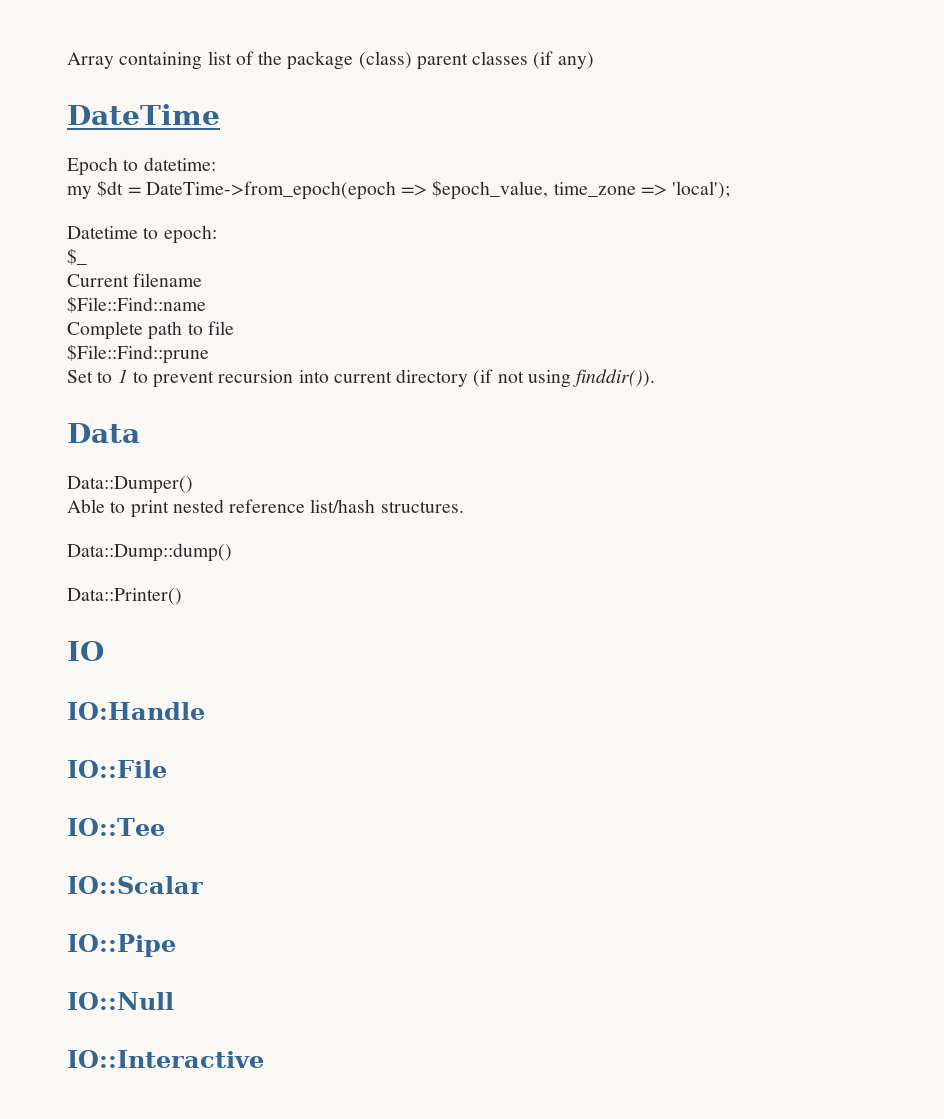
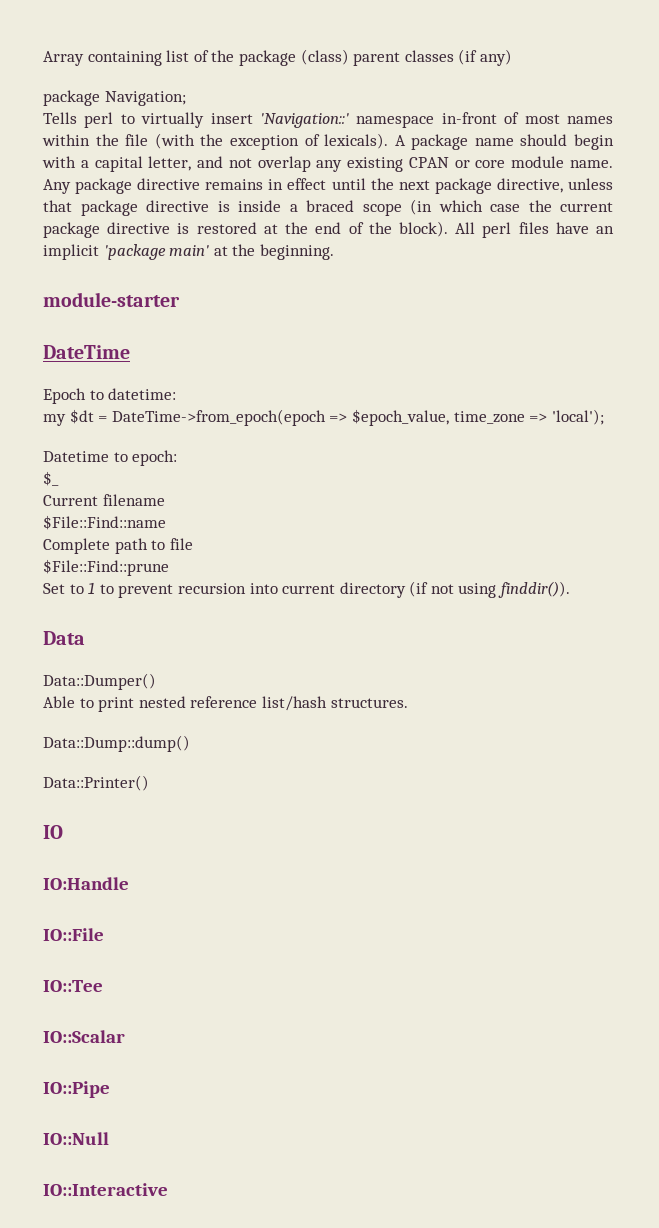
(594, 60) none -> [43,90,186,106] [43,112,613,128] [42,133,614,150] [42,156,613,172] [43,178,613,194] [43,199,613,216] [43,221,614,238] [43,244,334,260] [43,292,180,307] // package Navigation; // Tells perl to virtually insert 'Navigation::' namespace in-front of most names within the file (with the exception of lexicals). A package name should begin with a capital letter, and not overlap any existing CPAN or core module name. Any package directive remains in effect until the next package directive, unless that package directive is inside a braced scope (in which case the current package directive is restored at the end of the block). All perl files have an implicit 'package main' at the beginning. // module-starter

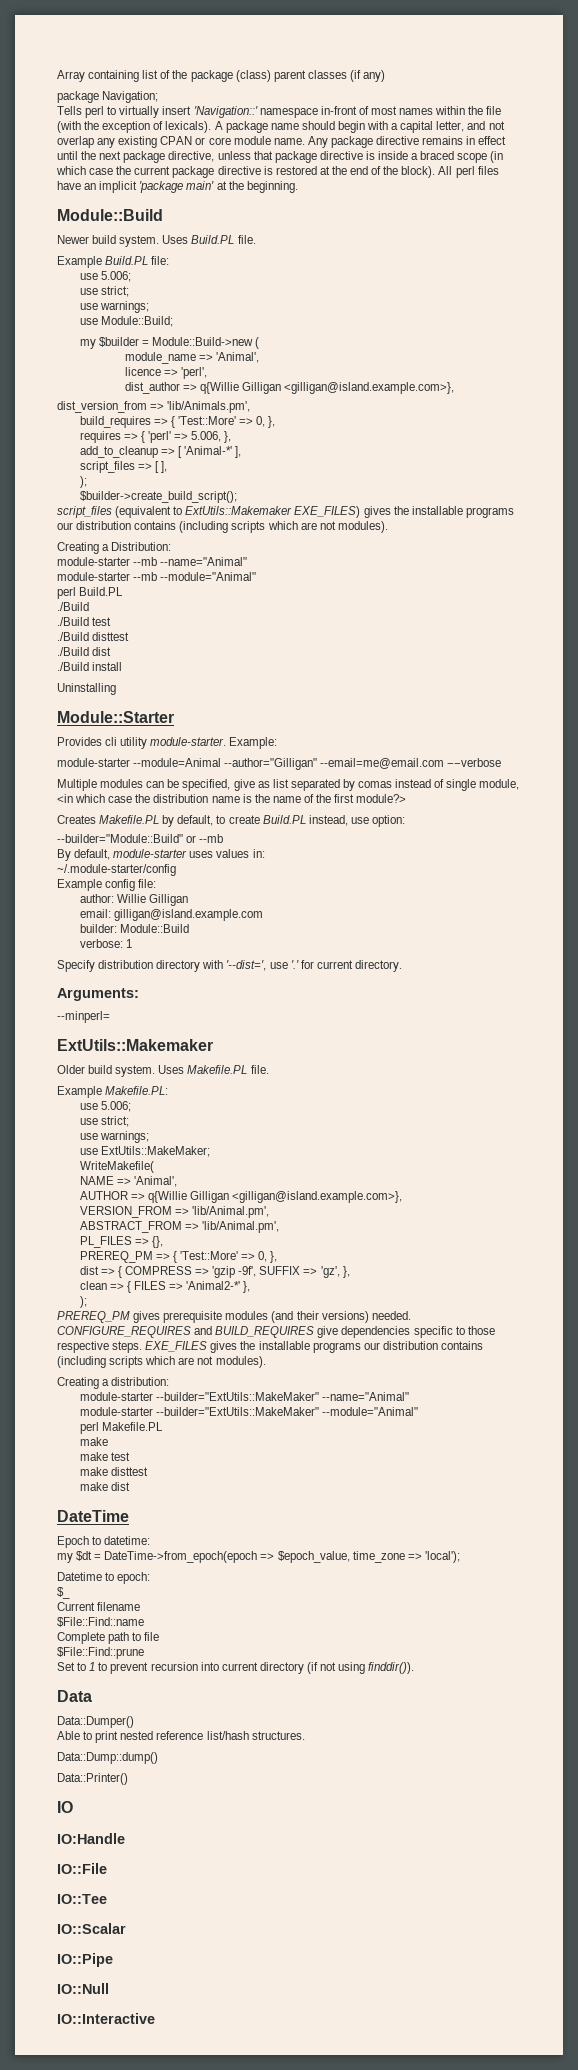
[43,292,180,307] module-starter -> [57,209,163,221] [57,235,256,247] [57,256,170,268] [79,271,131,282] [79,286,129,297] [79,301,149,313] [79,316,173,327] [79,337,259,349] [124,352,259,364] [124,367,207,379] [124,382,455,394] [57,401,251,413] [79,416,276,428] [79,431,232,443] [79,446,241,458] [79,461,167,473] [79,476,87,488] [79,491,237,503] [57,506,514,518] [57,521,388,533] [57,542,172,554] [57,557,248,566] [57,572,257,581] [57,587,124,599] [57,602,89,611] [57,617,112,626] [57,632,130,641] [57,647,112,656] [57,662,123,671] [57,683,116,695] [57,711,174,723] [57,737,278,749] [57,758,502,770] [57,779,520,791] [57,794,407,803] [57,815,405,827] [57,834,224,843] [57,849,265,861] [57,864,176,876] [57,879,157,891] [79,894,188,906] [79,909,263,921] [79,924,189,933] [79,939,132,948] [57,960,402,972] [57,988,139,1001] [57,1011,110,1023] [57,1039,213,1051] [57,1065,269,1077] [57,1086,169,1098] [79,1101,131,1112] [79,1116,129,1127] [79,1131,149,1143] [79,1146,210,1157] [79,1161,154,1173] [79,1176,177,1187] [79,1191,402,1203] [79,1206,269,1218] [79,1221,279,1233] [79,1236,163,1248] [79,1251,278,1263] [79,1266,350,1278] [79,1281,251,1293] [79,1296,87,1308] [57,1311,411,1323] [57,1326,495,1338] [57,1341,483,1353] [57,1356,266,1368] [57,1377,170,1389] [79,1392,409,1401] [79,1407,418,1416] [79,1422,163,1434] [79,1437,108,1446] [79,1452,130,1461] [79,1467,148,1476] [79,1482,130,1491] Module::Build // Newer build system. Uses Build.PL file. // Example Build.PL file: // use 5.006; // use strict; // use warnings; // use Module::Build; // my $builder = Module::Build->new ( // module_name => 'Animal', // licence => 'perl', // dist_author => q{Willie Gilligan <gilligan@island.example.com>}, // dist_version_from => 'lib/Animals.pm', // build_requires => { 'Test::More' => 0, }, // requires => { 'perl' => 5.006, }, // add_to_cleanup => [ 'Animal-*' ], // script_files => [ ], // ); // $builder->create_build_script(); // script_files (equivalent to ExtUtils::Makemaker EXE_FILES) gives the installable programs our distribution contains (including scripts which are not modules). // Creating a Distribution: // module-starter --mb --name="Animal" // module-starter --mb --module="Animal" // perl Build.PL // ./Build // ./Build test // ./Build disttest // ./Build dist // ./Build install // Uninstalling // Module::Starter // Provides cli utility module-starter. Example: // module-starter --module=Animal --author="Gilligan" --email=me@email.com −−verbose // Multiple modules can be specified, give as list separated by comas instead of single module, <in which case the distribution name is the name of the first module?> // Creates Makefile.PL by default, to create Build.PL instead, use option: // --builder="Module::Build" or --mb // By default, module-starter uses values in: // ~/.module-starter/config // Example config file: // author: Willie Gilligan // email: gilligan@island.example.com // builder: Module::Build // verbose: 1 // Specify distribution directory with '--dist=', use '.' for current directory. // Arguments: // --minperl= // ExtUtils::Makemaker // Older build system. Uses Makefile.PL file. // Example Makefile.PL: // use 5.006; // use strict; // use warnings; // use ExtUtils::MakeMaker; // WriteMakefile( // NAME => 'Animal', // AUTHOR => q{Willie Gilligan <gilligan@island.example.com>}, // VERSION_FROM => 'lib/Animal.pm', // ABSTRACT_FROM => 'lib/Animal.pm', // PL_FILES => {}, // PREREQ_PM => { 'Test::More' => 0, }, // dist => { COMPRESS => 'gzip -9f', SUFFIX => 'gz', }, // clean => { FILES => 'Animal2-*' }, // ); // PREREQ_PM gives prerequisite modules (and their versions) needed. CONFIGURE_REQUIRES and BUILD_REQUIRES give dependencies specific to those respective steps. EXE_FILES gives the installable programs our distribution contains (including scripts which are not modules). // Creating a distribution: // module-starter --builder="ExtUtils::MakeMaker" --name="Animal" // module-starter --builder="ExtUtils::MakeMaker" --module="Animal" // perl Makefile.PL // make // make test // make disttest // make dist

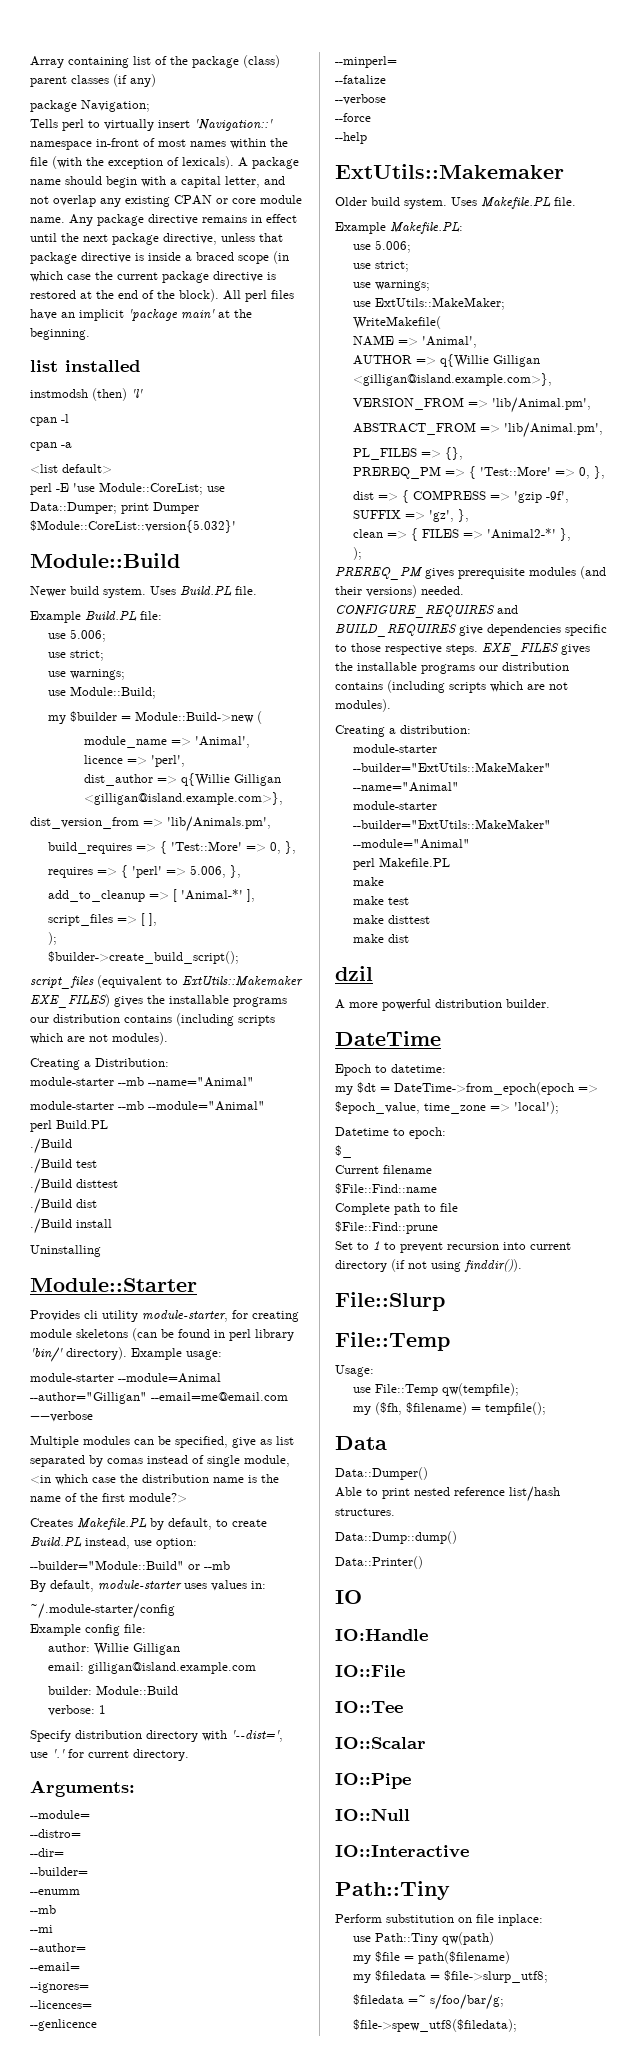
(298, 187) none -> [30,360,140,372] [30,388,143,401] [30,414,69,426] [30,442,72,451] [30,464,112,474] [30,482,225,495] [30,502,199,514] [30,520,236,533] // list installed // instmodsh (then) 'l' // cpan -l // cpan -a // <list default> // perl -E 'use Module::CoreList; use Data::Dumper; print Dumper $Module::CoreList::version{5.032}'
[150,737,278,749] module-starter. Example: -> [142,1310,299,1322] [30,1328,294,1341] [30,1347,222,1362] module-starter, for creating module skeletons (can be found in perl library 'bin/' directory). Example usage:
[57,1011,110,1023] --minperl= -> [30,1810,90,1819] [30,1829,81,1838] [30,1848,64,1857] [30,1867,88,1876] [30,1889,80,1895] [30,1905,56,1914] [30,1925,53,1933] [30,1943,86,1952] [30,1962,80,1971] [30,1982,89,1993] [30,2000,92,2009] [30,2019,97,2031] [335,56,397,68] [335,75,386,84] [335,94,386,105] [335,113,371,122] [335,132,367,144] --module= // --distro= // --dir= // --builder= // --enumm // --mb // --mi // --author= // --email= // --ignores= // --licences= // --genlicence // --minperl= // --fatalize // --verbose // --force // --help
(130, 1486) none -> [335,966,373,981] [335,999,550,1011] // dzil // A more powerful distribution builder.
(415, 1668) none -> [335,1292,445,1311] [335,1332,450,1351] [335,1365,374,1377] [353,1383,520,1396] [353,1402,547,1415] // File::Slurp // File::Temp // Usage: // use File::Temp qw(tempfile); // my ($fh, $filename) = tempfile();
(155, 2018) none -> [335,1881,450,1900] [335,1914,543,1926] [353,1932,495,1945] [353,1951,511,1964] [353,1970,549,1983] [353,1994,505,2010] [353,2019,518,2032] // Path::Tiny // Perform substitution on file inplace: // use Path::Tiny qw(path) // my $file = path($filename) // my $filedata = $file->slurp_utf8; // $filedata =~ s/foo/bar/g; // $file->spew_utf8($filedata);

